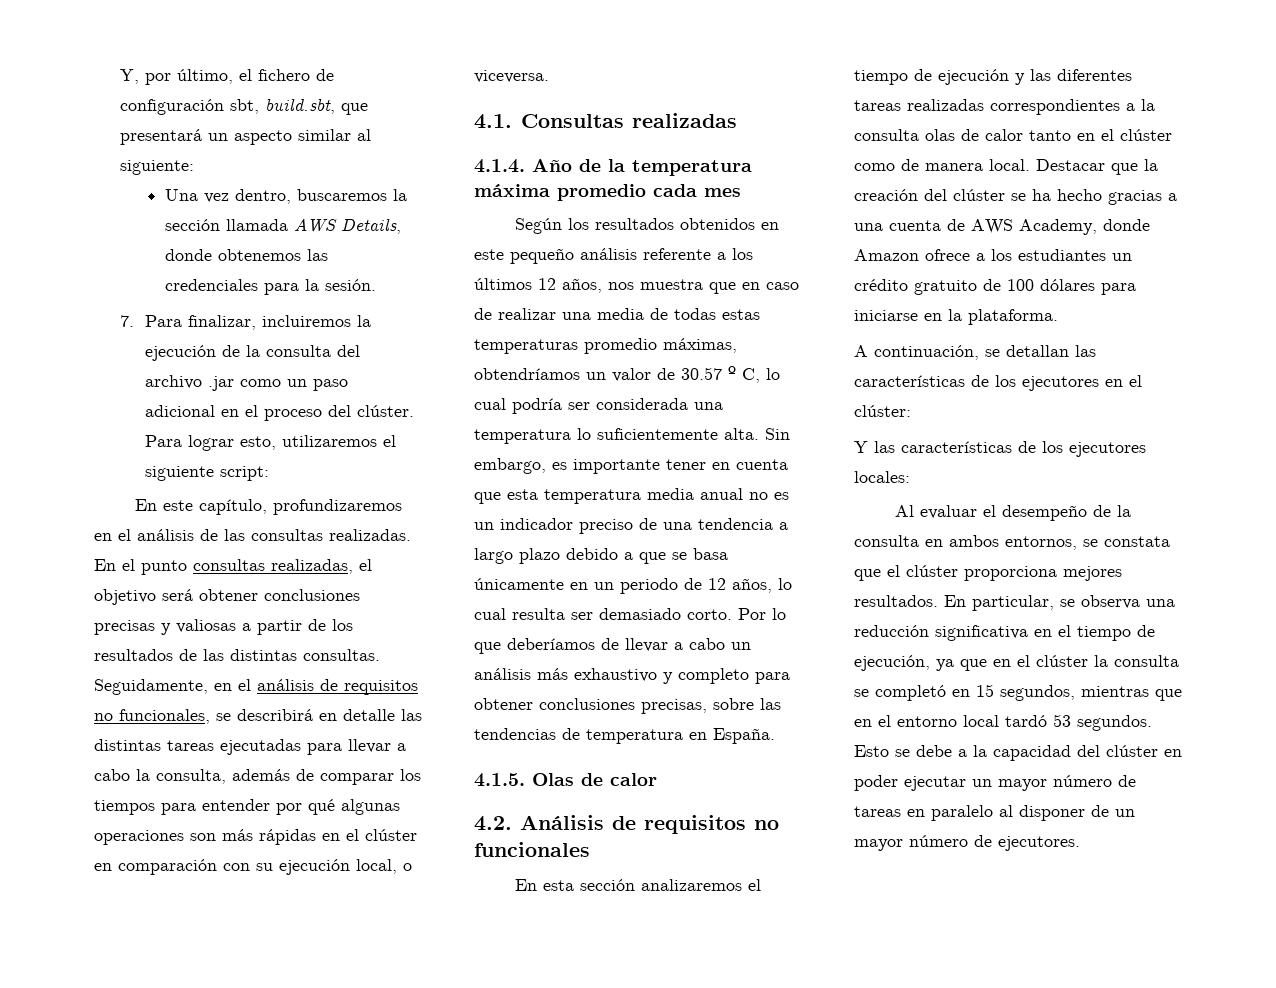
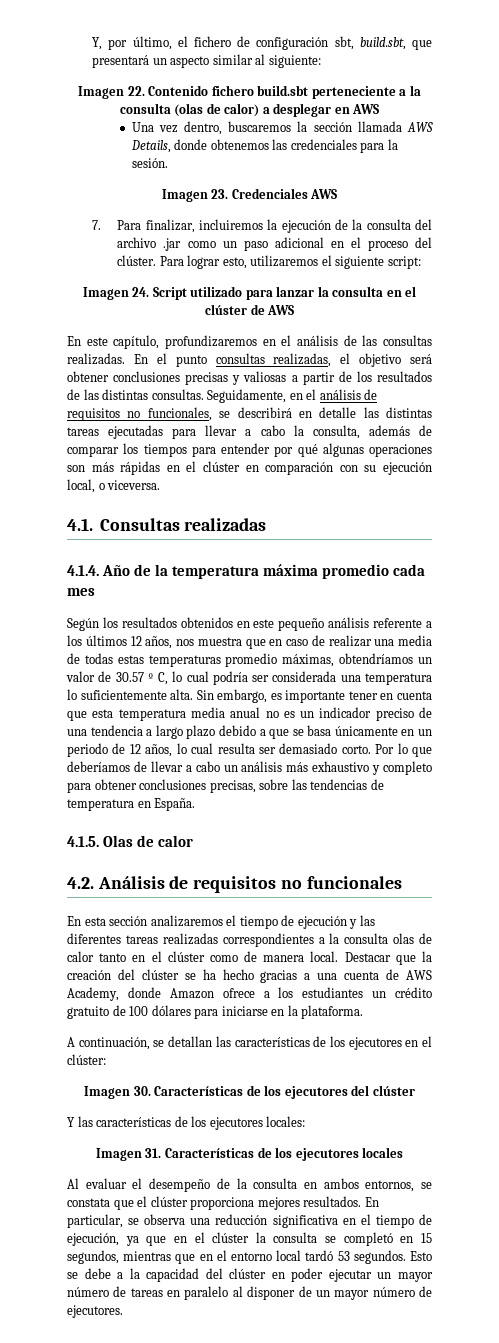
(194, 167) none -> [78,85,421,99] [119,103,380,117] // Imagen 22. Contenido fichero build.sbt perteneciente a la consulta (olas de calor) a desplegar en AWS
(376, 285) none -> [161,188,338,202] // Imagen 23. Credenciales AWS
(270, 473) none -> [82,286,417,300] [204,304,295,315] // Imagen 24. Script utilizado para lanzar la consulta en el clúster de AWS
(911, 411) none -> [84,1085,415,1099] // Imagen 30. Características de los ejecutores del clúster
(910, 477) none -> [95,1147,404,1161] // Imagen 31. Características de los ejecutores locales

